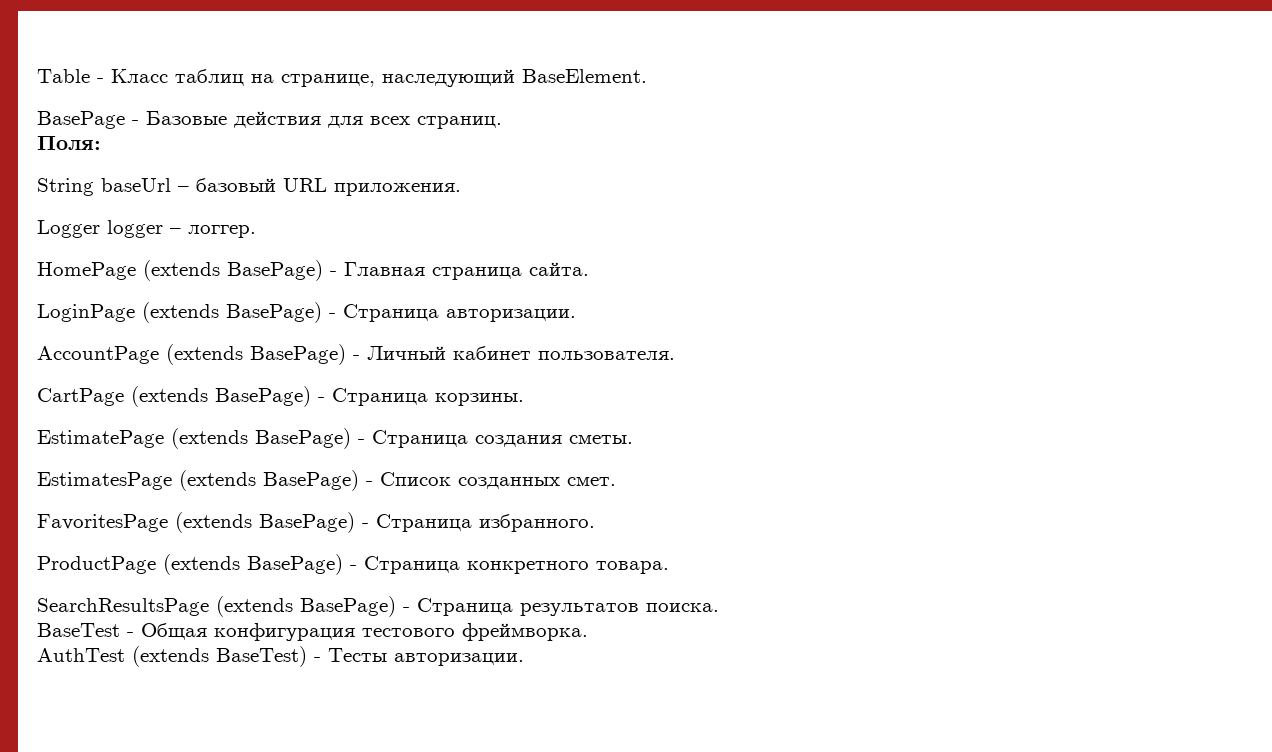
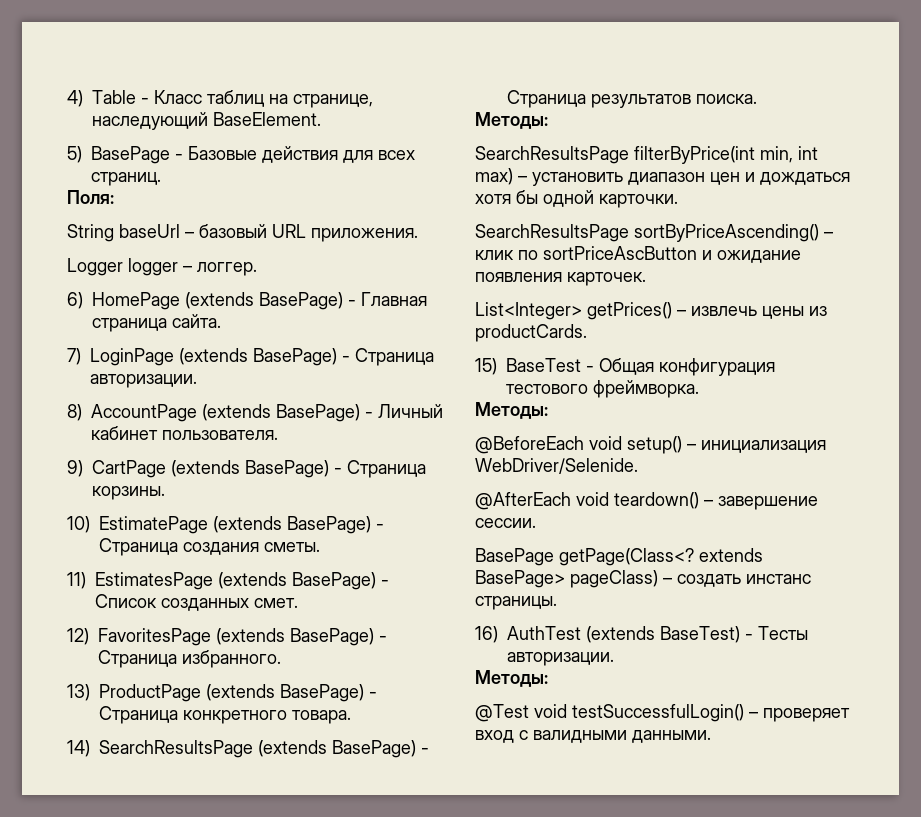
(37, 76) none -> [67,90,83,107] 4)
(647, 76) none -> [67,146,82,163] 5)
(256, 231) none -> [67,292,83,309] 6)
(589, 269) none -> [67,348,81,365] 7)
(576, 315) none -> [67,404,82,421] 8)
(675, 355) none -> [67,460,83,477] 9)
(524, 399) none -> [67,516,90,533] 10)
(633, 439) none -> [67,572,86,589] 11)
(616, 481) none -> [67,628,89,645] 12)
(595, 523) none -> [67,684,90,701] 13)
(669, 567) none -> [67,740,90,757] 14)
(719, 607) none -> [475,112,548,129] [475,146,818,164] [475,168,850,186] [475,190,678,208] [475,224,833,242] [475,246,801,263] [475,272,646,286] [475,302,827,320] [475,324,587,342] [475,358,497,375] Методы: // SearchResultsPage filterByPrice(int min, int max) – установить диапазон цен и дождаться хотя бы одной карточки. // SearchResultsPage sortByPriceAscending() – клик по sortPriceAscButton и ожидание появления карточек. // List<Integer> getPrices() – извлечь цены из productCards. // 15)
(588, 632) none -> [475,402,548,419] [475,436,826,454] [475,458,638,474] [475,492,818,510] [475,518,536,528] [475,548,763,566] [475,570,811,588] [475,596,557,610] [475,626,498,643] Методы: // @BeforeEach void setup() – инициализация WebDriver/Selenide. // @AfterEach void teardown() – завершение сессии. // BasePage getPage(Class<? extends BasePage> pageClass) – создать инстанс страницы. // 16)
(524, 659) none -> [475,670,548,687] [475,704,850,722] [475,730,711,743] // Методы: // @Test void testSuccessfulLogin() – проверяет вход с валидными данными.

